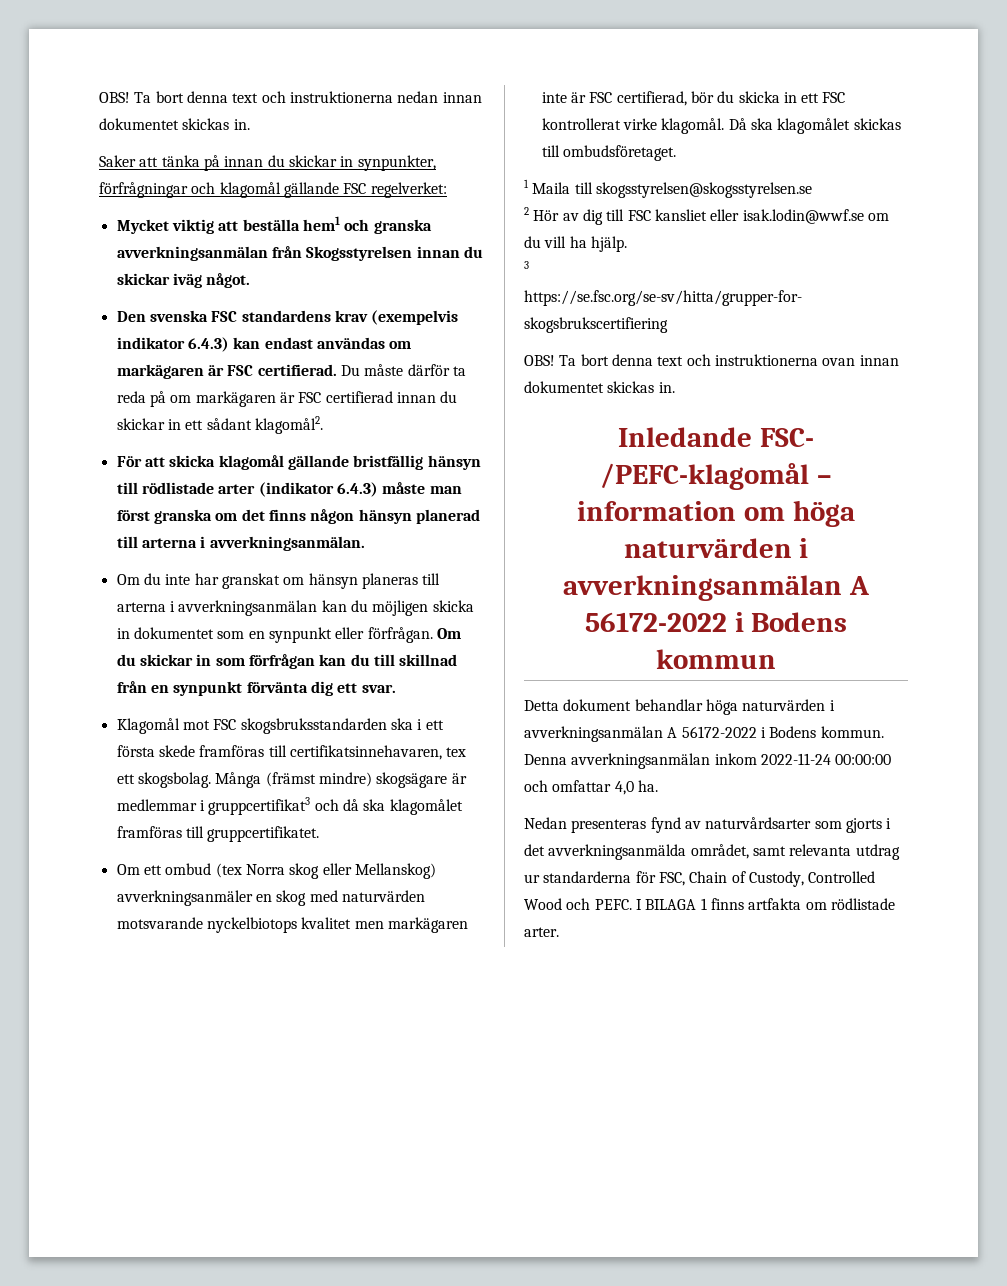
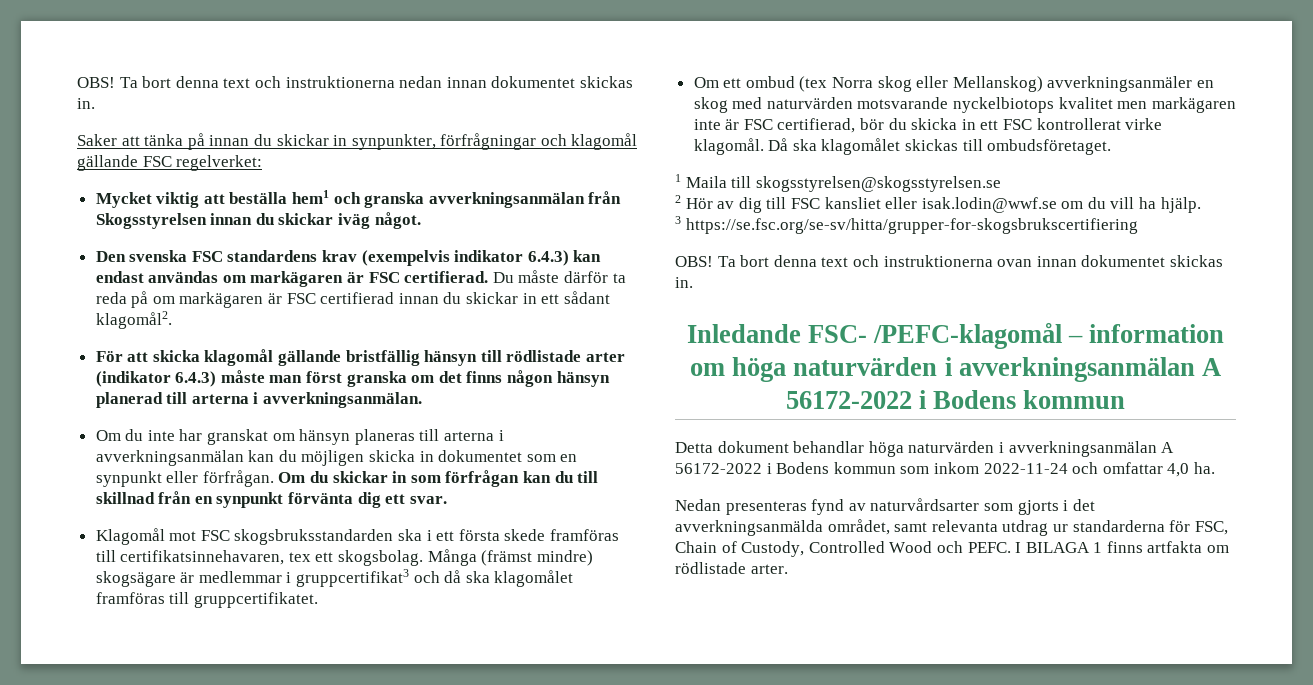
[820,726,884,738] [524,753,711,769] kommun. Denna avverkningsanmälan -> [833,462,930,474] kommun som
[835,754,892,765] 00:00:00 -> (1068, 468) none

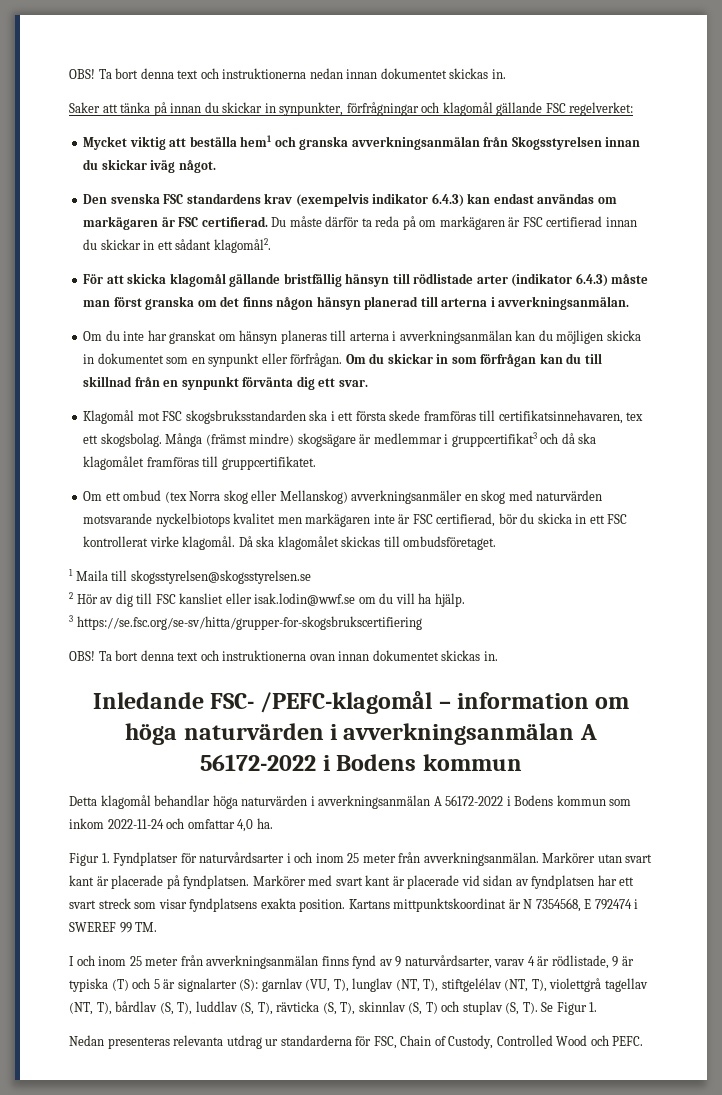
[717,441,789,453] dokument -> [100,795,151,809] klagomål
[675,498,1095,515] [675,519,928,536] Nedan presenteras fynd av naturvårdsarter som gjorts i det avverkningsanmälda området, samt -> [69,852,653,866] [69,875,635,889] [69,898,639,912] [69,922,158,933] [69,955,634,969] [69,978,648,992] [69,1001,598,1015] [69,1035,170,1049] Figur 1. Fyndplatser för naturvårdsarter i och inom 25 meter från avverkningsanmälan. Markörer utan svart kant är placerade på fyndplatsen. Markörer med svart kant är placerade vid sidan av fyndplatsen har ett svart streck som visar fyndplatsens exakta position. Kartans mittpunktskoordinat är N 7354568, E 792474 i SWEREF 99 TM. // I och inom 25 meter från avverkningsanmälan finns fynd av 9 naturvårdsarter, varav 4 är rödlistade, 9 är typiska (T) och 5 är signalarter (S): garnlav (VU, T), lunglav (NT, T), stiftgelélav (NT, T), violettgrå tagellav (NT, T), bårdlav (S, T), luddlav (S, T), rävticka (S, T), skinnlav (S, T) och stuplav (S, T). Se Figur 1. // Nedan presenteras
[1015,541,1230,553] [675,562,788,574] I BILAGA 1 finns artfakta om rödlistade arter. -> (644, 1041) none

